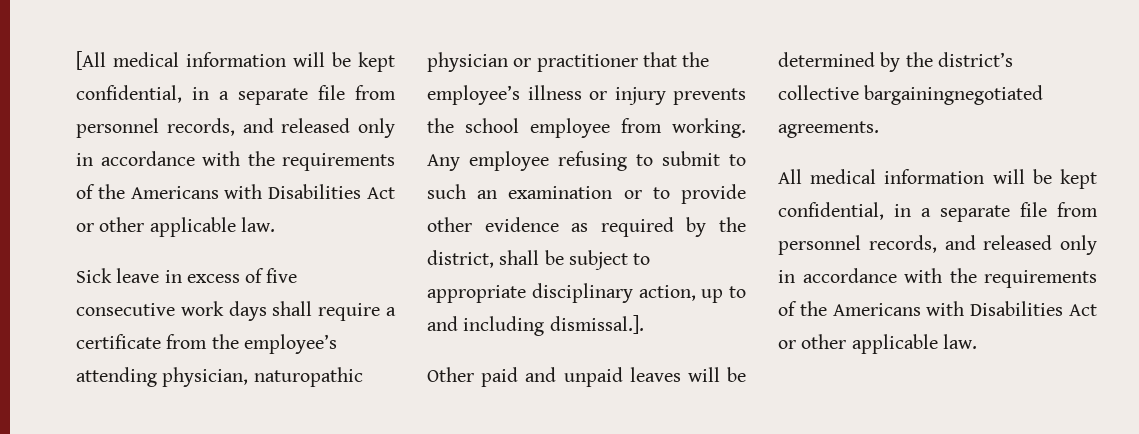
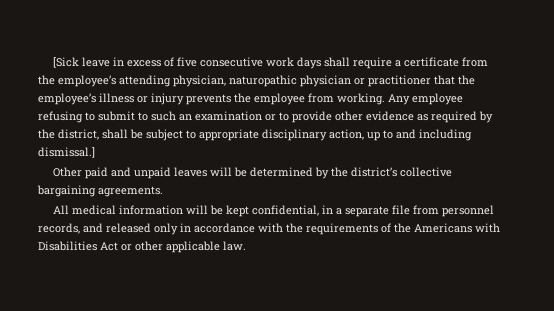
[76,51,395,72] [76,85,396,105] [76,118,395,138] [76,151,395,171] [76,184,396,199] [76,217,275,237] [76,268,112,283] [All medical information will be kept confidential, in a separate file from personnel records, and released only in accordance with the requirements of the Americans with Disabilities Act or other applicable law. // Sick -> [53,57,80,68] [Sick
[465,118,519,133] school -> (251, 98) none
[549,315,644,334] dismissal.]. -> [38,147,95,158] dismissal.]
[864,85,1044,105] bargainingnegotiated -> [37,185,96,197] bargaining

